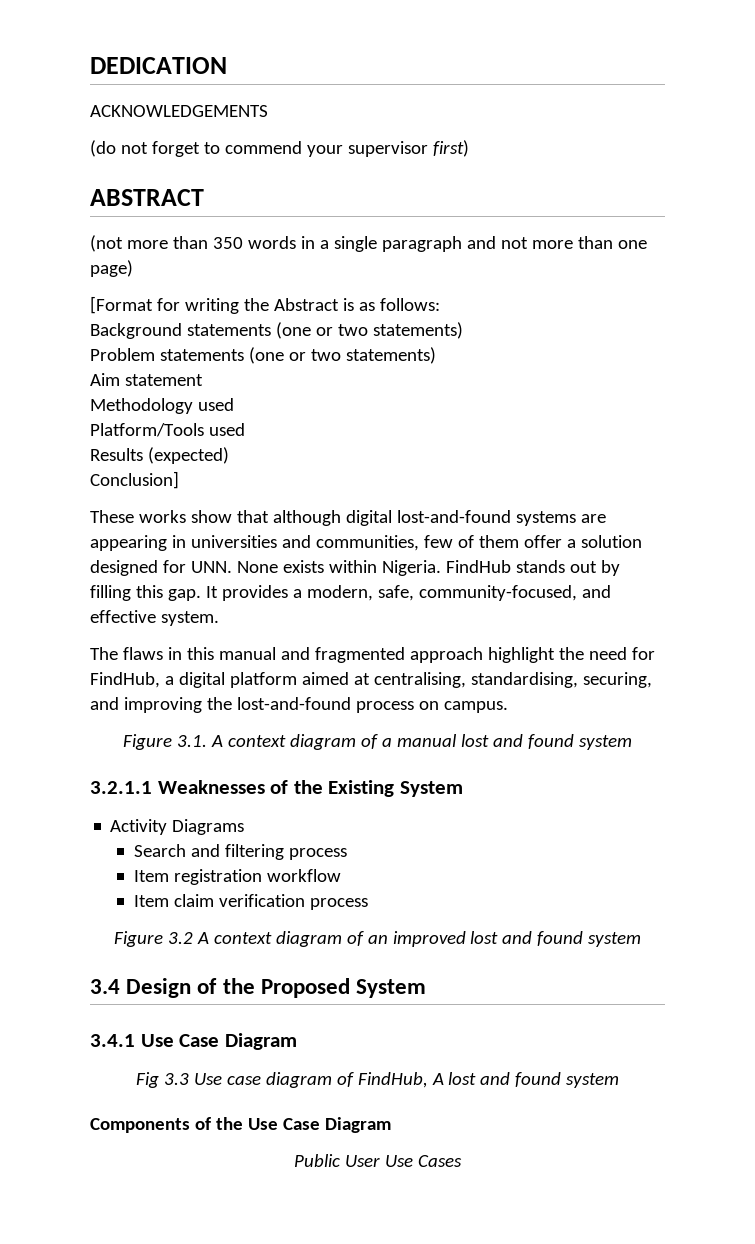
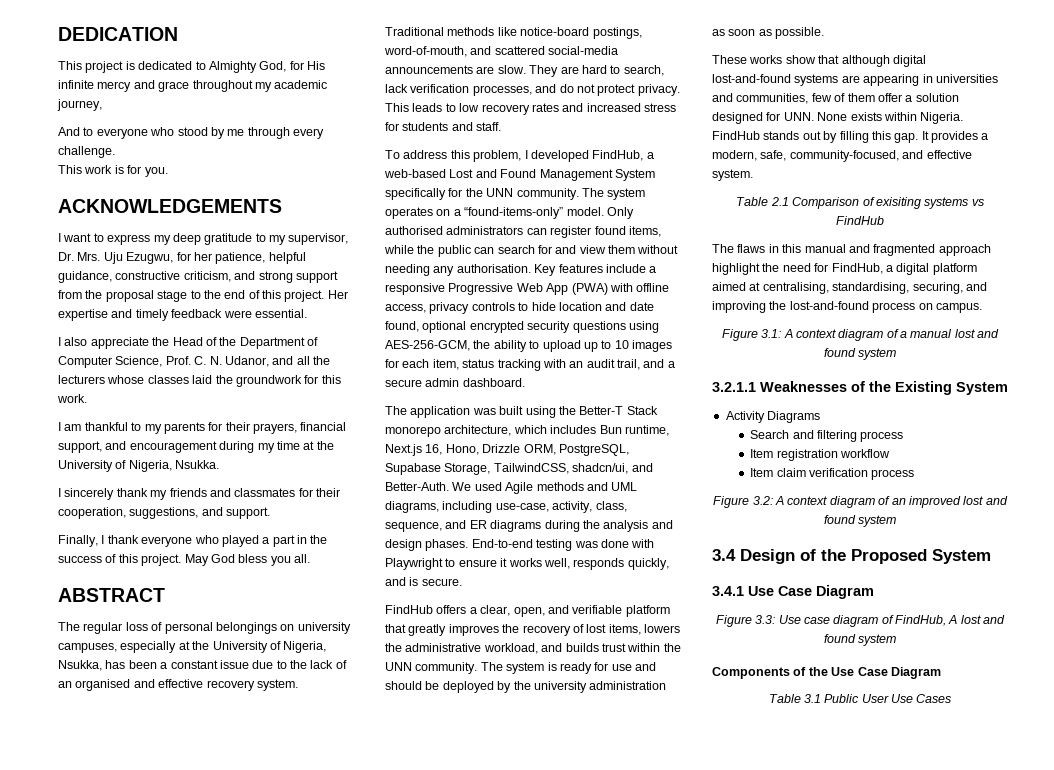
[90,105,268,117] [90,140,469,157] [90,189,204,206] [90,235,647,252] [90,260,133,277] [90,296,440,314] [90,322,463,339] [90,347,436,364] [90,373,203,386] [90,398,234,414] [90,423,245,437] [90,447,229,464] [90,471,179,489] ACKNOWLEDGEMENTS // (do not forget to commend your supervisor first) // ABSTRACT // (not more than 350 words in a single paragraph and not more than one page) // [Format for writing the Abstract is as follows: // Background statements (one or two statements) // Problem statements (one or two statements) // Aim statement // Methodology used // Platform/Tools used // Results (expected) // Conclusion] -> [58,61,325,73] [58,80,328,92] [57,99,102,111] [58,127,324,139] [58,146,115,158] [58,165,168,177] [58,199,282,213] [58,233,349,245] [58,252,306,264] [58,271,338,283] [58,290,348,302] [58,309,307,321] [58,337,318,349] [58,356,330,368] [58,375,341,387] [57,394,87,403] [58,422,347,434] [58,441,334,453] [58,460,220,472] [58,488,340,500] [58,507,271,519] [58,535,328,547] [58,554,310,566] [58,588,165,602] [58,622,351,634] [58,641,327,653] [58,660,347,671] [58,679,298,691] [385,27,642,39] [384,46,619,57] [385,65,664,77] [385,84,680,96] [385,103,676,115] [385,122,502,131] [385,150,654,162] [384,169,655,181] [385,188,646,200] [385,207,634,219] [385,226,661,238] [384,245,679,257] [385,264,657,276] [385,283,670,295] [385,302,654,314] [385,321,659,333] [385,340,672,352] [385,359,675,371] [385,378,525,387] [385,406,658,418] [385,425,669,437] [385,444,629,456] [385,463,653,475] [385,482,638,494] [385,501,627,513] [385,520,673,532] [385,539,655,551] [385,558,669,570] [385,577,462,586] [385,605,670,617] [385,624,680,636] [385,643,681,654] [385,662,656,674] [385,681,667,693] [712,27,825,39] This project is dedicated to Almighty God, for His infinite mercy and grace throughout my academic journey, // And to everyone who stood by me through every challenge. // This work is for you. // ACKNOWLEDGEMENTS // I want to express my deep gratitude to my supervisor, Dr. Mrs. Uju Ezugwu, for her patience, helpful guidance, constructive criticism, and strong support from the proposal stage to the end of this project. Her expertise and timely feedback were essential. // I also appreciate the Head of the Department of Computer Science, Prof. C. N. Udanor, and all the lecturers whose classes laid the groundwork for this work. // I am thankful to my parents for their prayers, financial support, and encouragement during my time at the University of Nigeria, Nsukka. // I sincerely thank my friends and classmates for their cooperation, suggestions, and support. // Finally, I thank everyone who played a part in the success of this project. May God bless you all. // ABSTRACT // The regular loss of personal belongings on university campuses, especially at the University of Nigeria, Nsukka, has been a constant issue due to the lack of an organised and effective recovery system. Traditional methods like notice-board postings, word-of-mouth, and scattered social-media announcements are slow. They are hard to search, lack verification processes, and do not protect privacy. This leads to low recovery rates and increased stress for students and staff. // To address this problem, I developed FindHub, a web-based Lost and Found Management System specifically for the UNN community. The system operates on a “found-items-only” model. Only authorised administrators can register found items, while the public can search for and view them without needing any authorisation. Key features include a responsive Progressive Web App (PWA) with offline access, privacy controls to hide location and date found, optional encrypted security questions using AES-256-GCM, the ability to upload up to 10 images for each item, status tracking with an audit trail, and a secure admin dashboard. // The application was built using the Better-T Stack monorepo architecture, which includes Bun runtime, Next.js 16, Hono, Drizzle ORM, PostgreSQL, Supabase Storage, TailwindCSS, shadcn/ui, and Better-Auth. We used Agile methods and UML diagrams, including use-case, activity, class, sequence, and ER diagrams during the analysis and design phases. End-to-end testing was done with Playwright to ensure it works well, responds quickly, and is secure. // FindHub offers a clear, open, and verifiable platform that greatly improves the recovery of lost items, lowers the administrative workload, and builds trust within the UNN community. The system is ready for use and should be deployed by the university administration as soon as possible.
(219, 618) none -> [736,197,984,209] [836,216,884,225] // Table 2.1 Comparison of exisiting systems vs FindHub
[177,735,208,747] 3.1. -> [761,329,782,338] 3.1:
[167,932,193,944] 3.2 -> [752,496,773,505] 3.2:
[135,1072,189,1088] Fig 3.3 -> [715,615,776,627] Figure 3.3:
(391, 1125) none -> [768,694,821,703] Table 3.1

